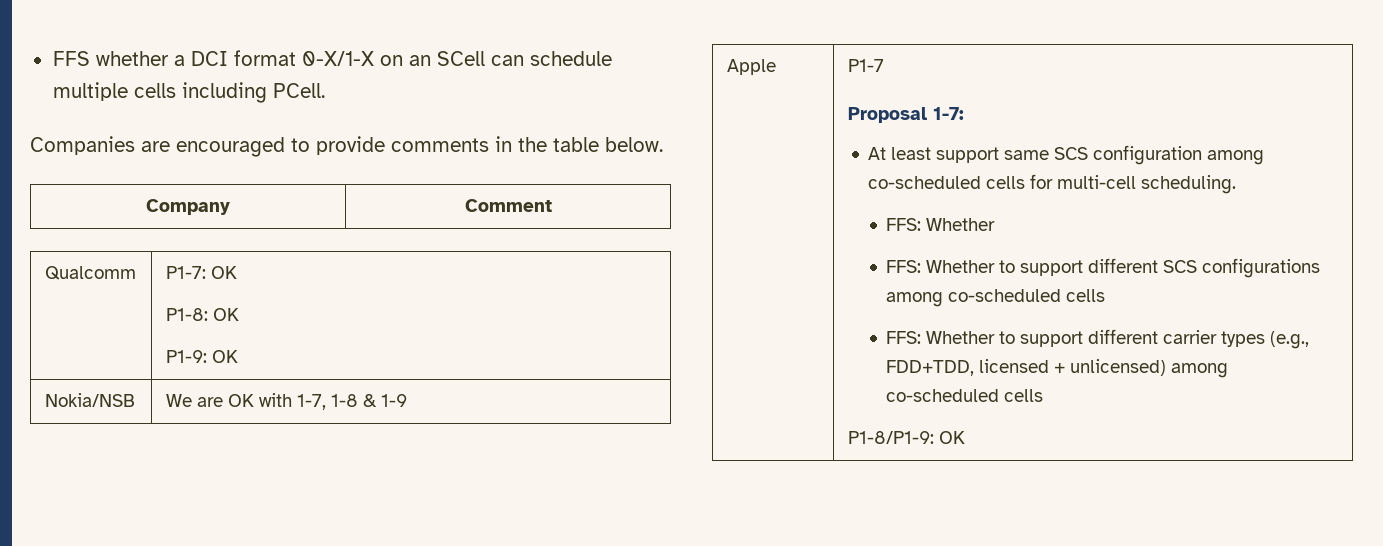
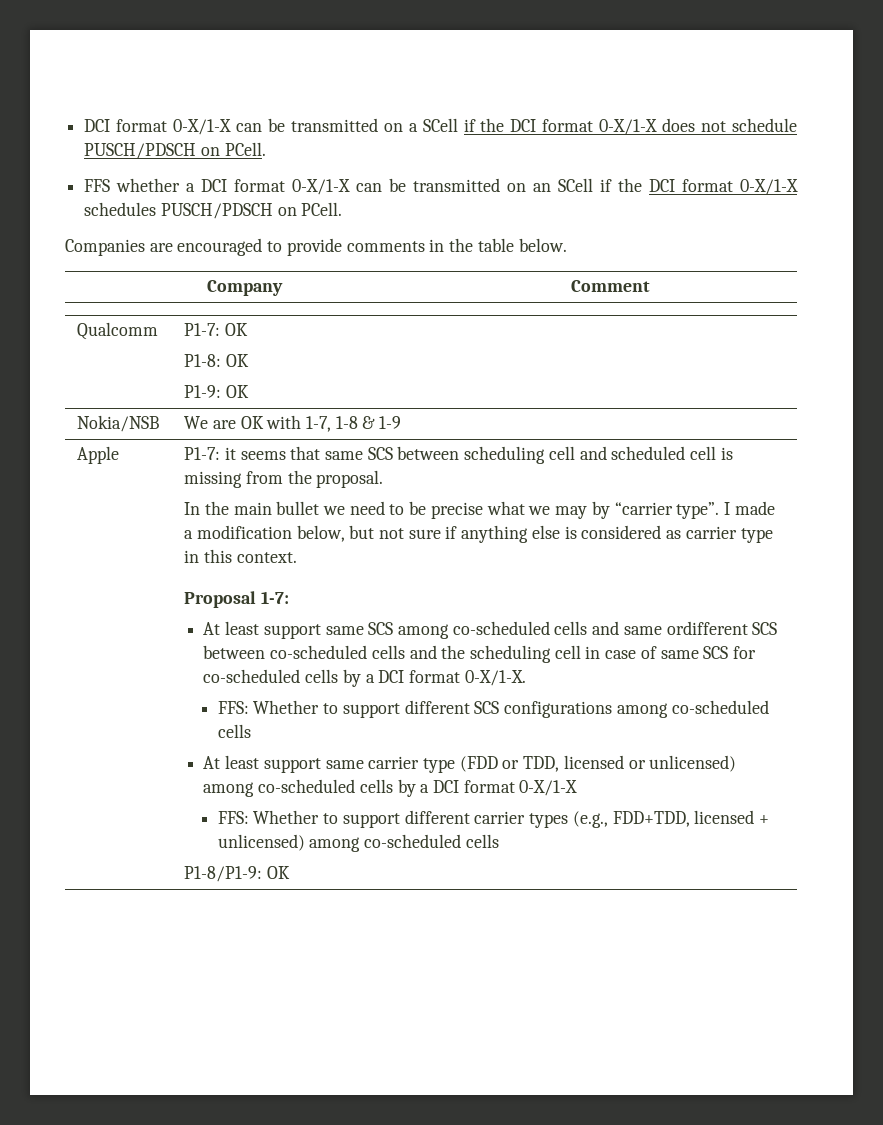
(52, 58) none -> [84,118,797,135] [84,142,266,159] DCI format 0-X/1-X can be transmitted on a SCell if the DCI format 0-X/1-X does not schedule PUSCH/PDSCH on PCell. //
[379,51,612,66] [52,82,267,103] on an SCell can schedule multiple cells including -> [356,178,798,195] [84,202,297,219] can be transmitted on an SCell if the DCI format 0-X/1-X schedules PUSCH/PDSCH on
[847,59,884,72] P1-7 -> [184,446,733,464] [184,470,384,488] [184,501,775,519] [184,525,773,543] [184,549,297,563] P1-7: it seems that same SCS between scheduling cell and scheduled cell is missing from the proposal. // In the main bullet we need to be precise what we may by “carrier type”. I made a modification below, but not sure if anything else is considered as carrier type in this context.
[1093,145,1265,165] [868,174,1237,194] [886,218,996,231] configuration among co-scheduled cells for multi-cell scheduling. // FFS: Whether -> [398,621,778,639] [203,645,757,663] [203,669,526,687] among co-scheduled cells and same ordifferent SCS between co-scheduled cells and the scheduling cell in case of same SCS for co-scheduled cells by a DCI format 0-X/1-X.
(1106, 295) none -> [203,755,737,773] [203,779,578,797] // At least support same carrier type (FDD or TDD, licensed or unlicensed) among co-scheduled cells by a DCI format 0-X/1-X

